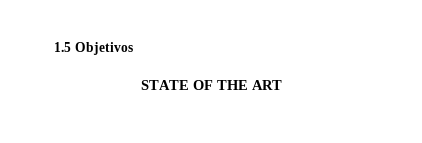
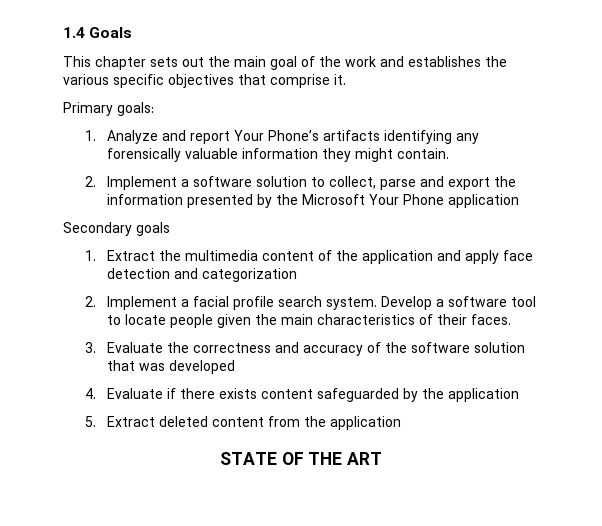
[54,42,133,55] 1.5 Objetivos -> [63,27,133,38] [63,56,507,70] [63,74,346,88] [63,102,154,116] [85,130,480,144] [107,148,450,162] [85,176,517,190] [107,194,520,208] [63,222,170,236] [85,250,534,264] [107,268,298,282] [85,296,537,310] [107,314,512,328] [85,342,526,356] [107,360,236,374] [85,388,520,402] [85,416,402,430] 1.4 Goals // This chapter sets out the main goal of the work and establishes the various specific objectives that comprise it. // Primary goals: // 1. Analyze and report Your Phone’s artifacts identifying any forensically valuable information they might contain. // 2. Implement a software solution to collect, parse and export the information presented by the Microsoft Your Phone application // Secondary goals // 1. Extract the multimedia content of the application and apply face detection and categorization // 2. Implement a facial profile search system. Develop a software tool to locate people given the main characteristics of their faces. // 3. Evaluate the correctness and accuracy of the software solution that was developed // 4. Evaluate if there exists content safeguarded by the application // 5. Extract deleted content from the application

